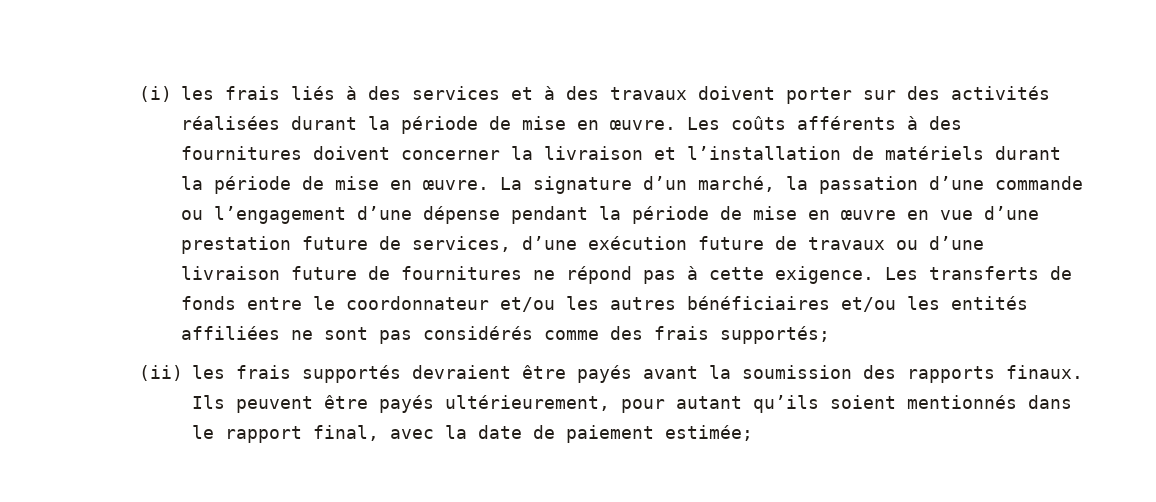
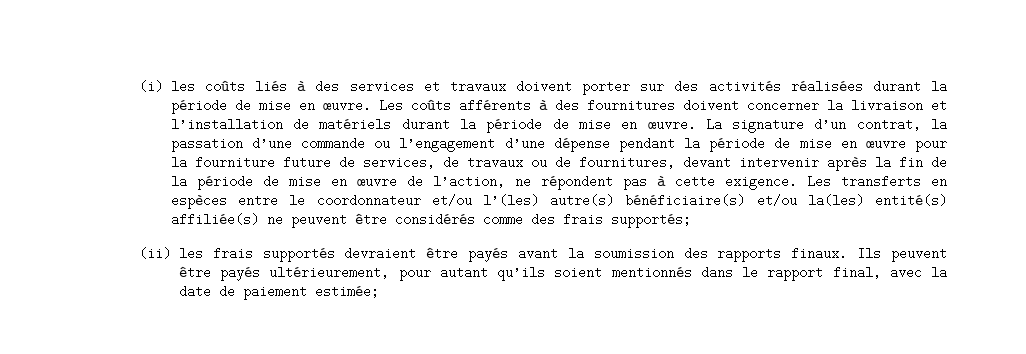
[225,86,281,100] frais -> [205,80,246,93] coûts
[544,86,600,100] à des -> (440, 86) none
[698,176,776,192] marché, -> [856,118,921,131] contrat,
[907,206,1040,220] [181,236,985,254] [181,266,633,284] en vue d’une prestation future de services, d’une exécution future de travaux ou d’une livraison future de fournitures ne répond -> [914,141,947,152] [170,156,947,171] [170,175,613,190] pour la fourniture future de services, de travaux ou de fournitures, devant intervenir après la fin de la période de mise en œuvre de l’action, ne répondent
[1050,266,1073,280] [181,296,237,310] de fonds -> [930,175,947,188] [170,194,227,209] en espèces
[566,296,1029,312] [181,326,413,344] les autres bénéficiaires et/ou les entités affiliées ne sont pas -> [482,194,947,207] [170,213,387,228] l’(les) autre(s) bénéficiaire(s) et/ou la(les) entité(s) affiliée(s) ne peuvent être

